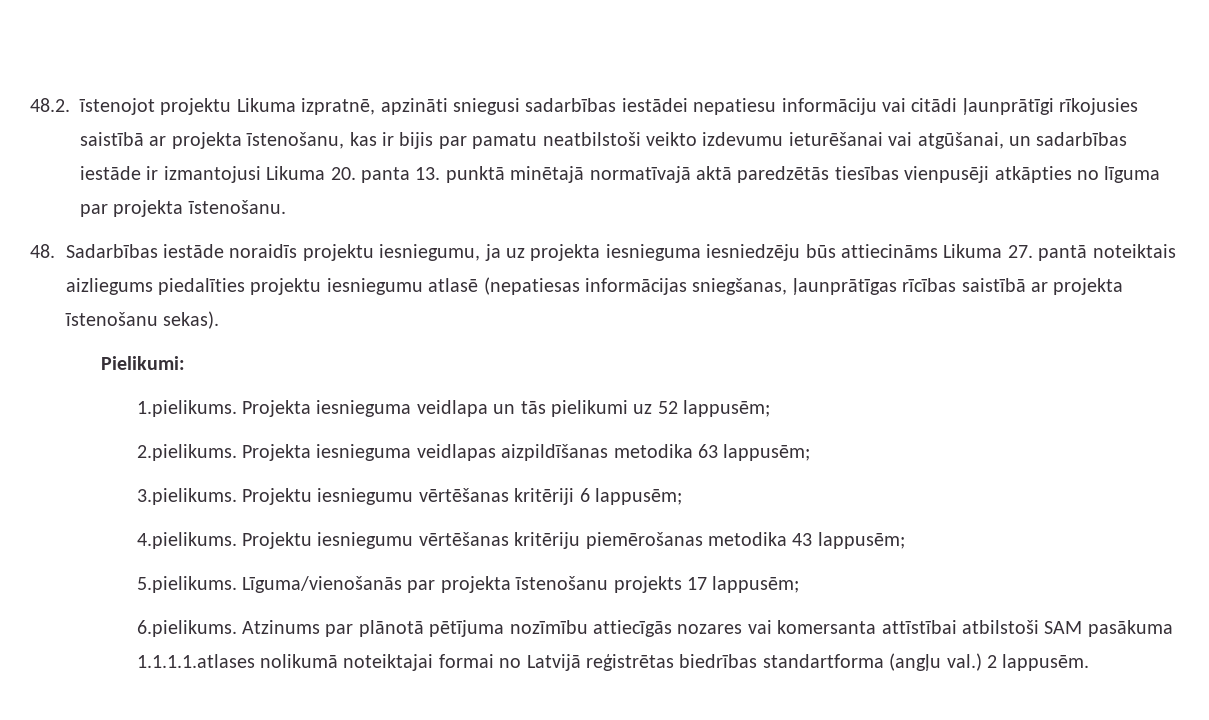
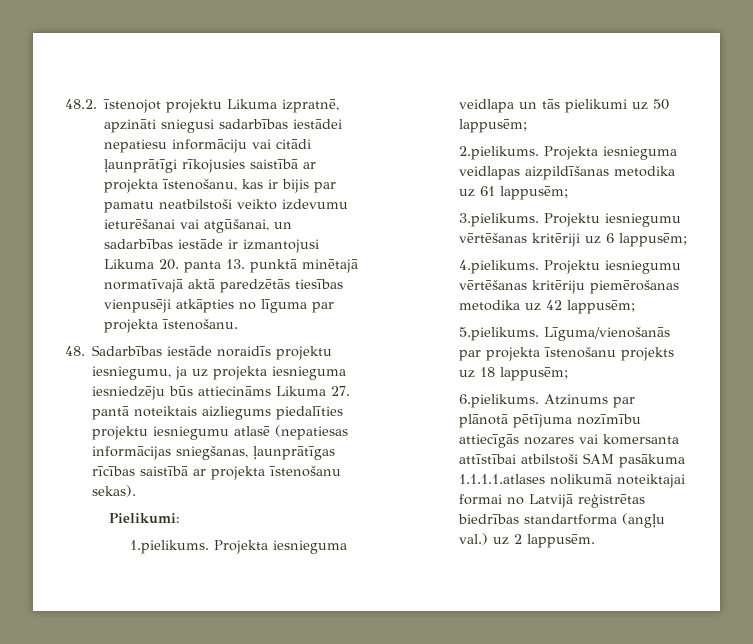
[657,401,678,414] 52 -> [653,99,670,110] 50
[697,444,718,458] 63 -> [459,186,496,197] uz 61
(575, 496) none -> [585,236,602,244] uz
[792,533,813,546] 43 -> [525,300,563,311] uz 42
[686,577,707,590] 17 -> [459,367,496,378] uz 18
(982, 662) none -> [493,537,510,545] uz

